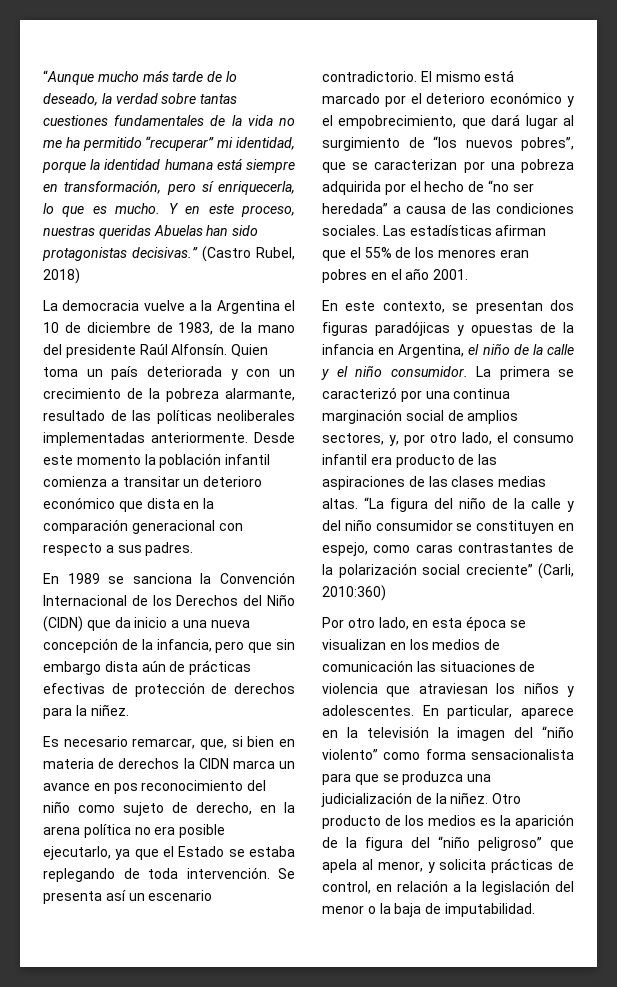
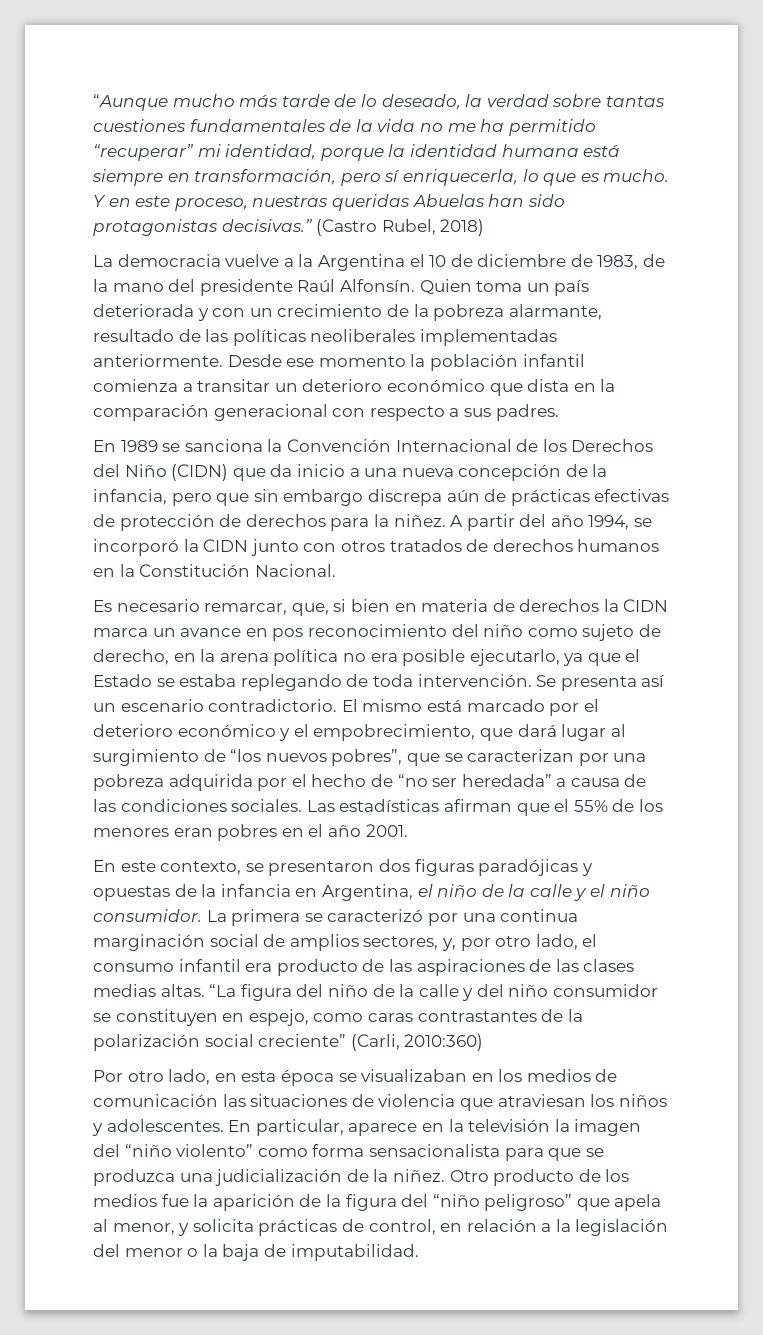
[43,455,73,465] este -> [286,358,315,367] ese
[104,661,138,672] dista -> [367,489,442,506] discrepa
(129, 710) none -> [450,514,653,531] [93,539,660,556] [93,564,336,577] A partir del año 1994, se incorporó la CIDN junto con otros tratados de derechos humanos en la Constitución Nacional.
[475,301,543,314] presentan -> [268,861,375,876] presentaron
[322,639,386,650] visualizan -> [361,1069,468,1082] visualizaban
[480,818,496,826] es -> [161,1194,189,1207] fue

